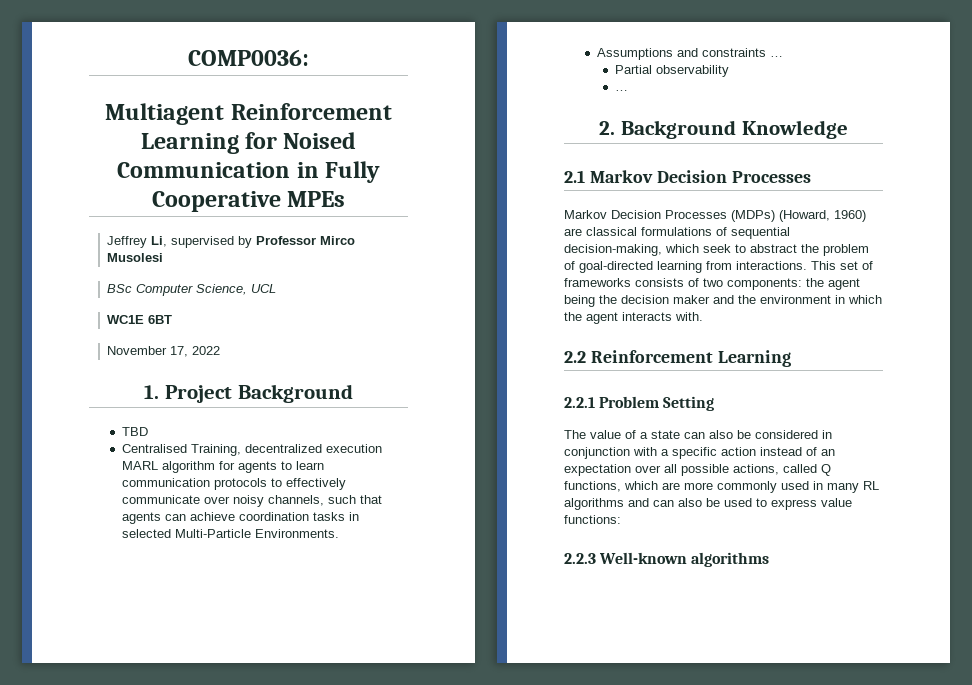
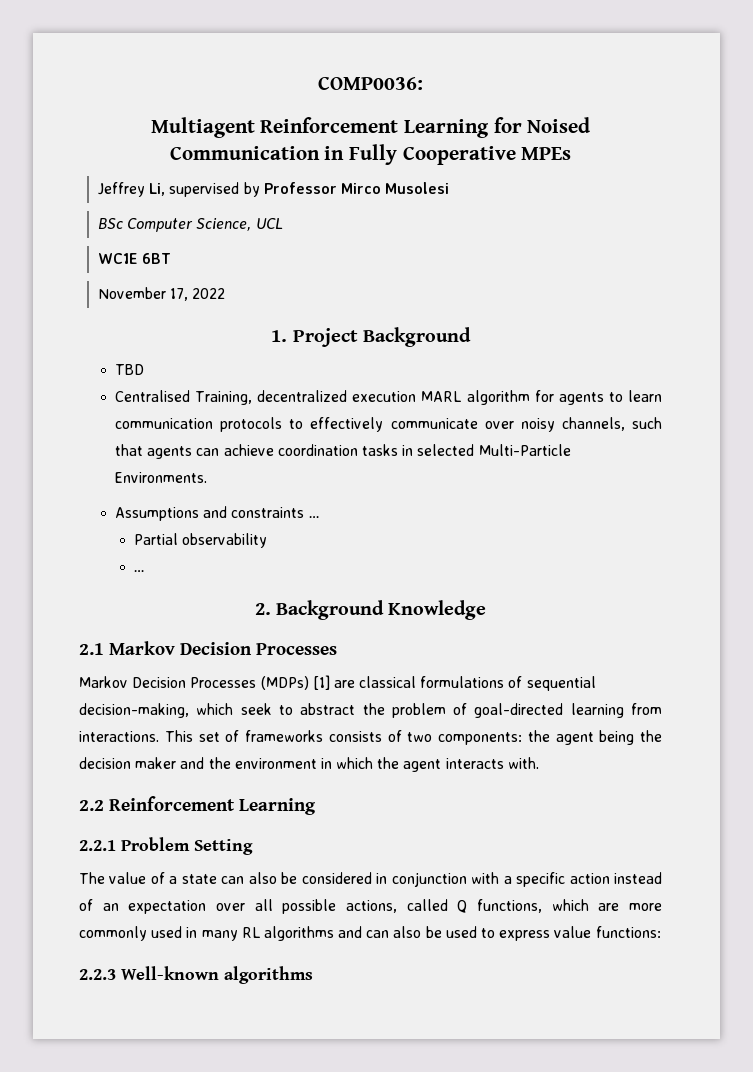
[779,210,866,222] (Howard, 1960) -> [312,675,330,690] [1]

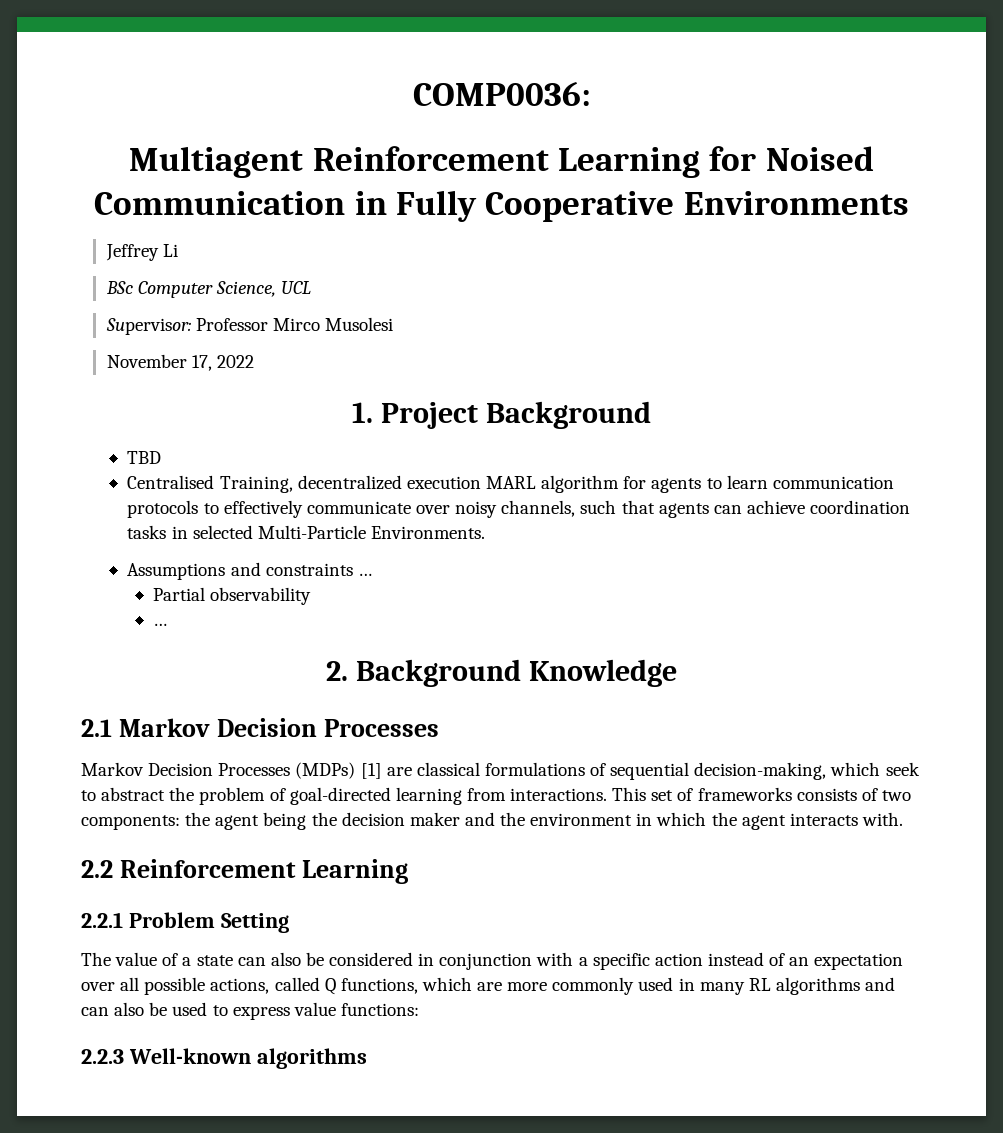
[521,147,572,160] MPEs -> [683,191,909,215] Environments
[149,182,450,197] Li, supervised by Professor Mirco Musolesi -> [162,244,178,257] Li
[97,253,172,264] WC1E 6BT -> [105,317,393,335] Supervisor: Professor Mirco Musolesi

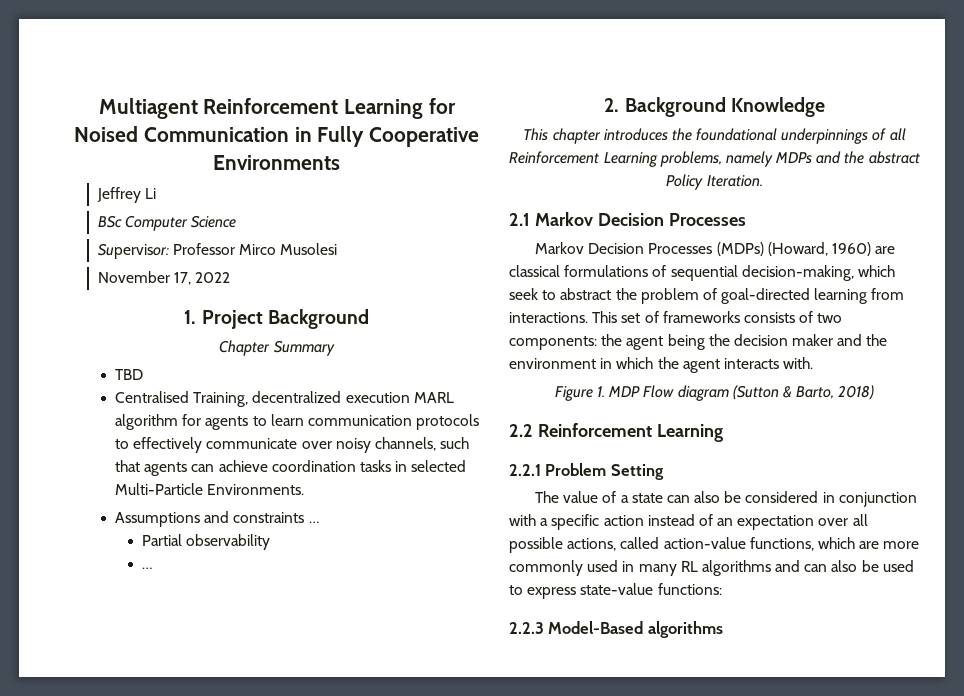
[412,81,591,106] COMP0036: // -> (98, 108) none
[215,281,311,297] Science, UCL -> [191,215,237,228] Science
(651, 415) none -> [219,340,335,356] // Chapter Summary
(677, 673) none -> [523,128,906,144] [509,151,920,167] [666,174,763,190] // This chapter introduces the foundational underpinnings of all Reinforcement Learning problems, namely MDPs and the abstract Policy Iteration.
[360,763,382,779] [1] -> [767,242,871,256] (Howard, 1960)
(903, 819) none -> [554,385,875,401] // Figure 1. MDP Flow diagram (Sutton & Barto, 2018)
[324,978,336,995] Q -> [663,537,746,549] action-value
[293,1002,336,1016] value -> [580,583,654,595] state-value
[128,1048,251,1064] Well-known -> [548,621,644,634] Model-Based

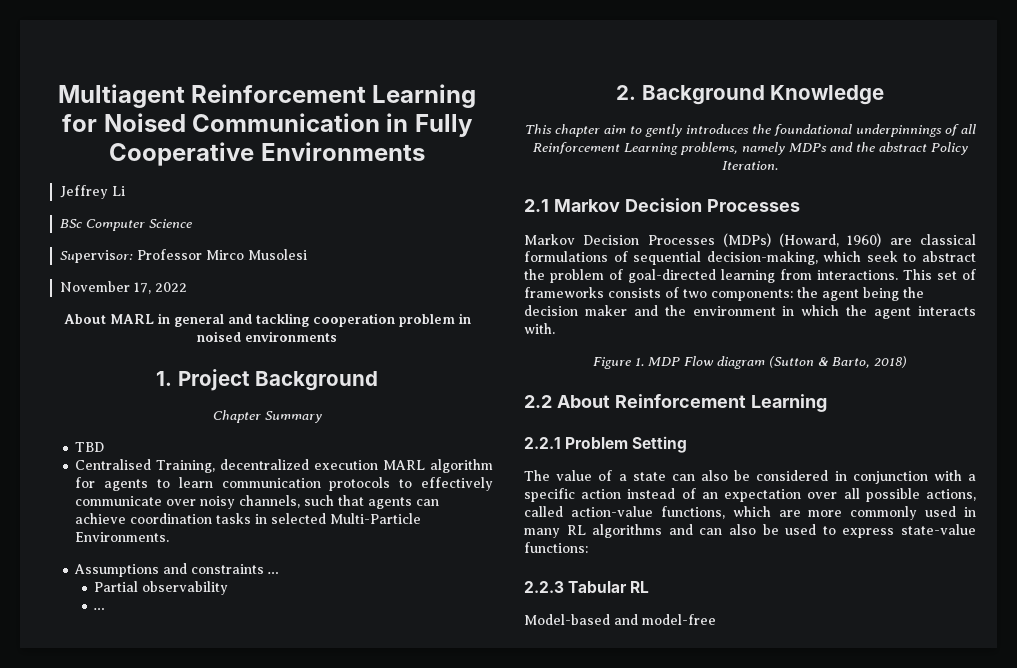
(231, 277) none -> [63,313,471,327] [197,331,337,342] // About MARL in general and tackling cooperation problem in noised environments
(601, 136) none -> [603,124,682,137] aim to gently
(533, 430) none -> [556,395,610,408] About
[548,621,723,638] Model-Based algorithms -> [568,581,650,593] [524,614,716,625] Tabular RL // Model-based and model-free

